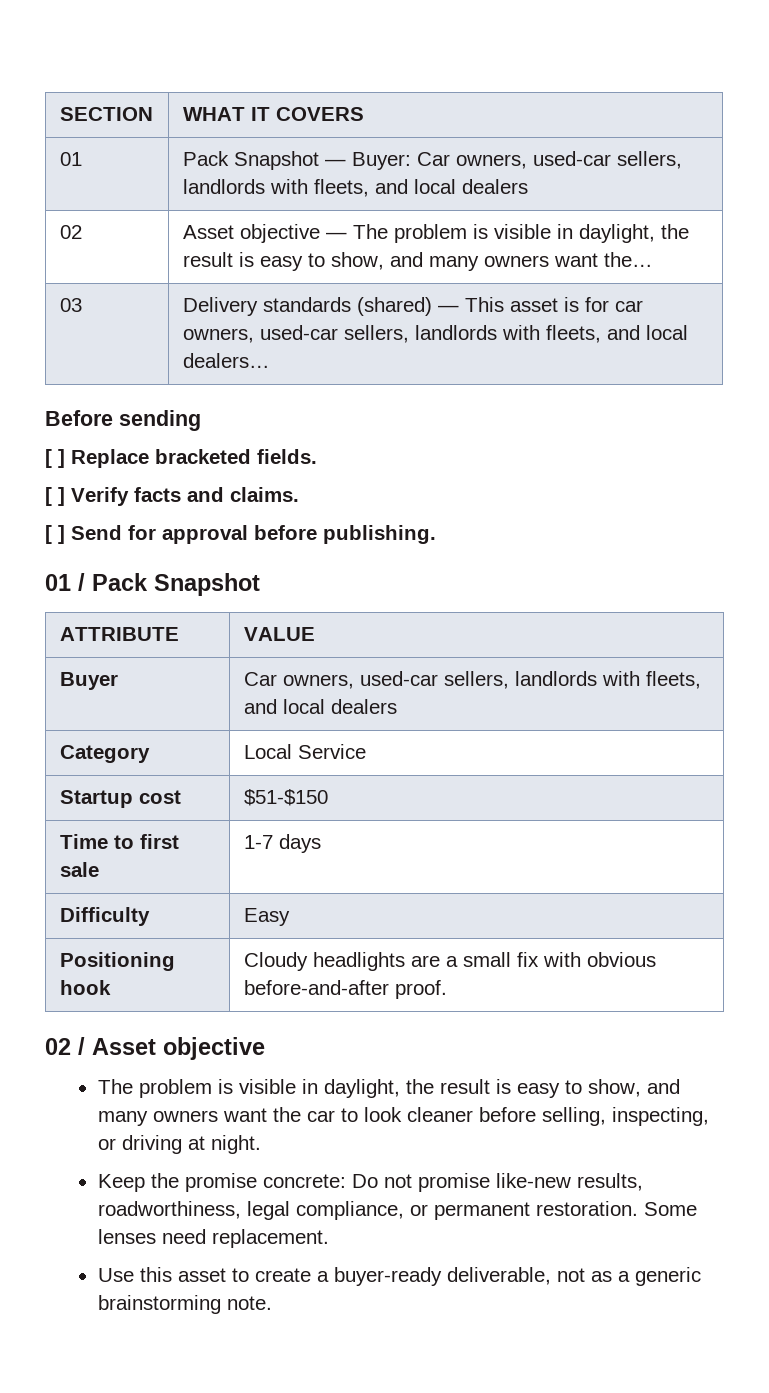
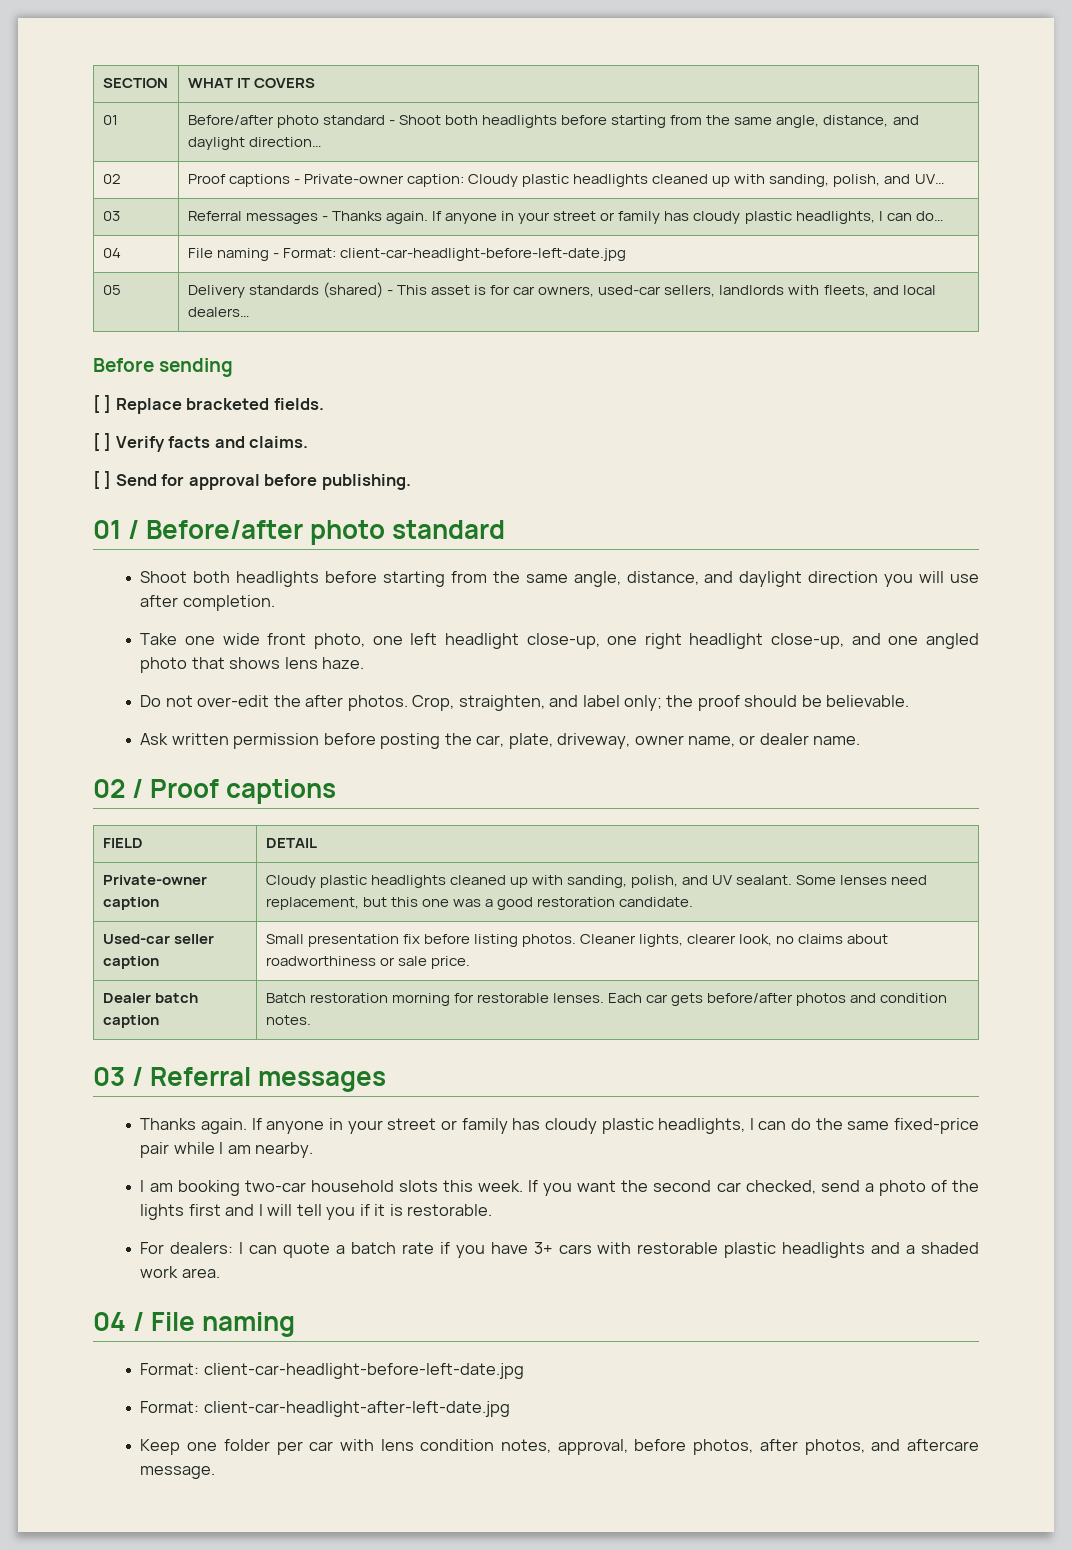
[182,151,682,170] [182,179,528,197] [59,225,82,239] [182,224,689,243] [182,252,653,271] [59,298,82,312] Pack Snapshot — Buyer: Car owners, used-car sellers, landlords with fleets, and local dealers // 02 | Asset objective — The problem is visible in daylight, the result is easy to show, and many owners want the… // 03 -> [187,115,919,128] [187,137,321,150] [102,174,121,184] [187,174,944,187] [102,211,120,221] [187,211,943,224] [102,248,121,258] [187,248,627,261] [102,285,121,295] Before/after photo standard - Shoot both headlights before starting from the same angle, distance, and daylight direction… // 02 | Proof captions - Private-owner caption: Cloudy plastic headlights cleaned up with sanding, polish, and UV… // 03 | Referral messages - Thanks again. If anyone in your street or family has cloudy plastic headlights, I can do… // 04 | File naming - Format: client-car-headlight-before-left-date.jpg // 05
[437,305,459,312] — -> [386,290,393,295] -
[92,573,260,596] [59,627,179,641] [243,627,315,641] [59,672,118,690] [243,671,701,689] [243,699,397,714] [59,745,150,763] [243,744,366,759] [59,790,181,808] [243,789,328,806] [59,834,179,849] [59,862,99,877] [243,834,321,853] [59,907,150,926] [243,908,290,926] [59,952,175,971] [59,980,111,995] [243,952,656,971] [243,980,447,999] [45,1037,265,1060] [97,1079,680,1098] [97,1107,709,1126] [97,1135,261,1154] [97,1173,643,1192] [97,1201,697,1220] [97,1229,329,1248] [97,1267,701,1286] [97,1295,272,1314] Pack Snapshot // ATTRIBUTE | VALUE // Buyer | Car owners, used-car sellers, landlords with fleets, and local dealers // Category | Local Service // Startup cost | $51-$150 // Time to first sale | 1-7 days // Difficulty | Easy // Positioning hook | Cloudy headlights are a small fix with obvious before-and-after proof. // 02 / Asset objective // The problem is visible in daylight, the result is easy to show, and many owners want the car to look cleaner before selling, inspecting, or driving at night. // Keep the promise concrete: Do not promise like-new results, roadworthiness, legal compliance, or permanent restoration. Some lenses need replacement. // Use this asset to create a buyer-ready deliverable, not as a generic brainstorming note. -> [146,520,506,545] [140,571,980,587] [140,595,275,611] [140,633,979,649] [140,657,365,673] [140,695,910,711] [140,733,861,749] [93,779,337,804] [102,838,143,848] [265,838,317,848] [102,875,207,885] [102,897,159,910] [265,875,928,888] [265,897,694,910] [102,934,214,944] [102,956,159,969] [265,934,889,947] [265,956,470,969] [102,993,198,1003] [102,1015,159,1028] [265,993,948,1006] [265,1015,311,1025] [93,1067,387,1092] [140,1118,980,1134] [140,1142,314,1158] [140,1180,979,1196] [140,1204,493,1220] [140,1242,980,1258] [140,1266,220,1278] [93,1312,296,1337] [140,1363,524,1379] [140,1401,510,1417] [140,1439,980,1455] [140,1466,216,1479] Before/after photo standard // Shoot both headlights before starting from the same angle, distance, and daylight direction you will use after completion. // Take one wide front photo, one left headlight close-up, one right headlight close-up, and one angled photo that shows lens haze. // Do not over-edit the after photos. Crop, straighten, and label only; the proof should be believable. // Ask written permission before posting the car, plate, driveway, owner name, or dealer name. // 02 / Proof captions // FIELD | DETAIL // Private-owner caption | Cloudy plastic headlights cleaned up with sanding, polish, and UV sealant. Some lenses need replacement, but this one was a good restoration candidate. // Used-car seller caption | Small presentation fix before listing photos. Cleaner lights, clearer look, no claims about roadworthiness or sale price. // Dealer batch caption | Batch restoration morning for restorable lenses. Each car gets before/after photos and condition notes. // 03 / Referral messages // Thanks again. If anyone in your street or family has cloudy plastic headlights, I can do the same fixed-price pair while I am nearby. // I am booking two-car household slots this week. If you want the second car checked, send a photo of the lights first and I will tell you if it is restorable. // For dealers: I can quote a batch rate if you have 3+ cars with restorable plastic headlights and a shaded work area. // 04 / File naming // Format: client-car-headlight-before-left-date.jpg // Format: client-car-headlight-after-left-date.jpg // Keep one folder per car with lens condition notes, approval, before photos, after photos, and aftercare message.

